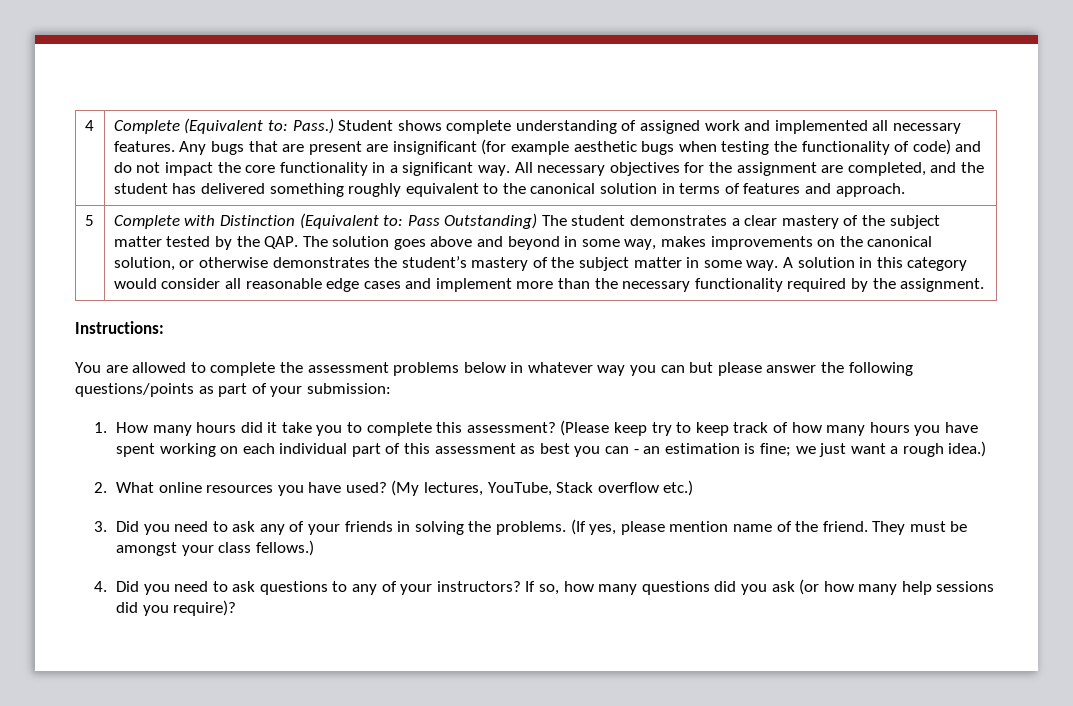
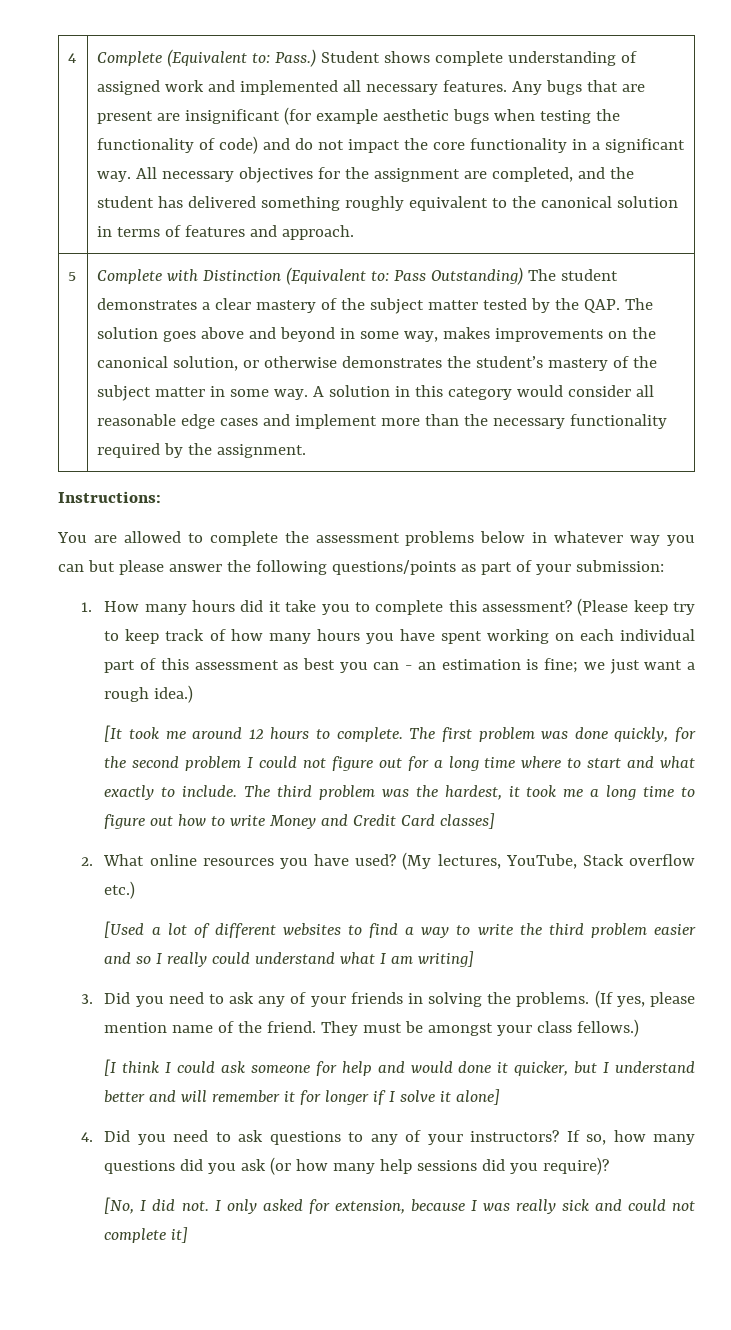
(987, 449) none -> [104,725,696,742] [104,756,695,771] [104,785,695,800] [104,813,496,829] // [It took me around 12 hours to complete. The first problem was done quickly, for the second problem I could not figure out for a long time where to start and what exactly to include. The third problem was the hardest, it took me a long time to figure out how to write Money and Credit Card classes]
(694, 488) none -> [104,921,696,938] [104,951,475,967] // [Used a lot of different websites to find a way to write the third problem easier and so I really could understand what I am writing]
(314, 548) none -> [104,1059,695,1076] [104,1089,501,1105] // [I think I could ask someone for help and would done it quicker, but I understand better and will remember it for longer if I solve it alone]
(237, 608) none -> [104,1197,695,1214] [104,1227,189,1243] // [No, I did not. I only asked for extension, because I was really sick and could not complete it]

